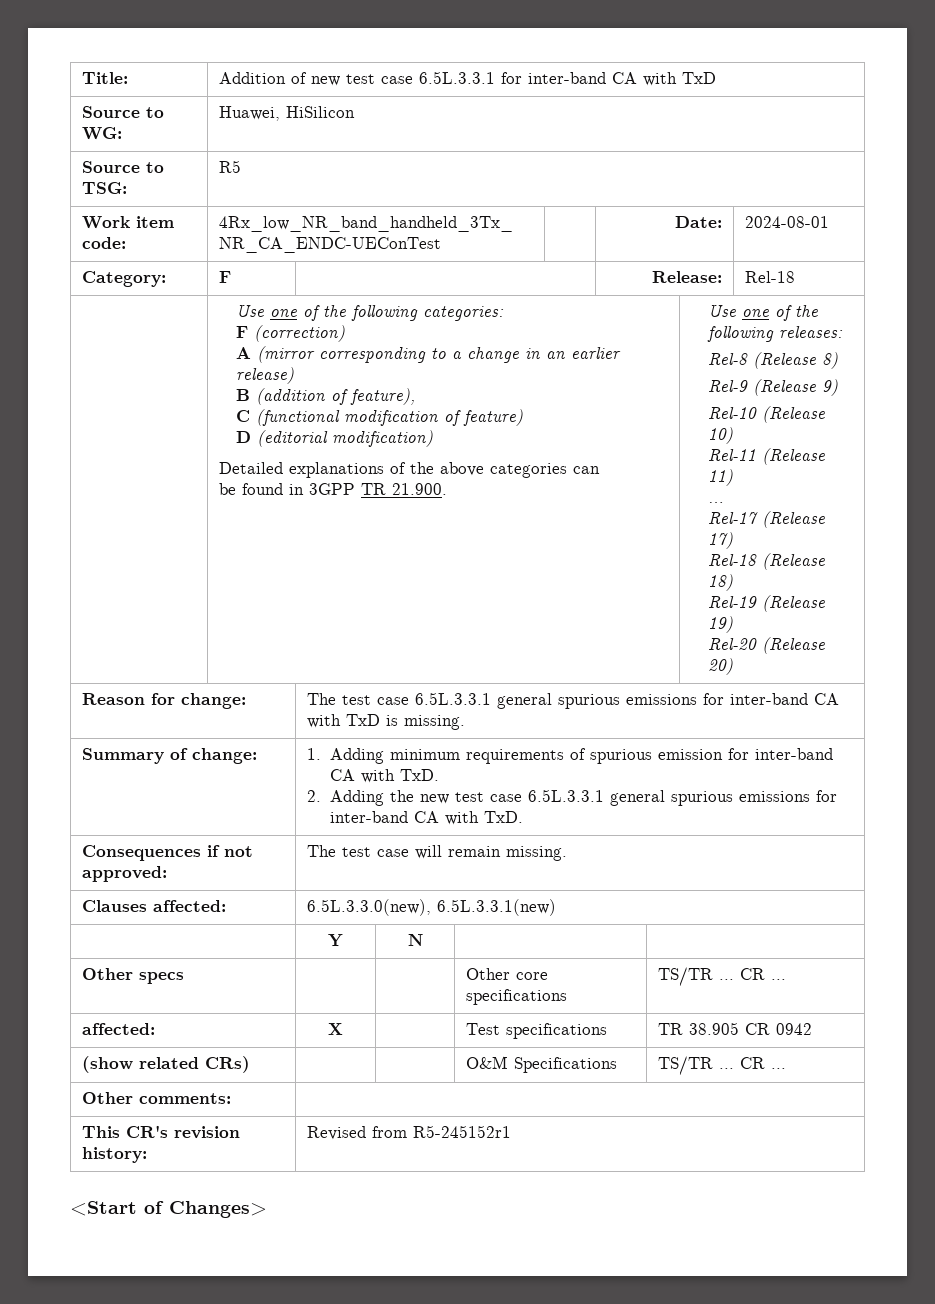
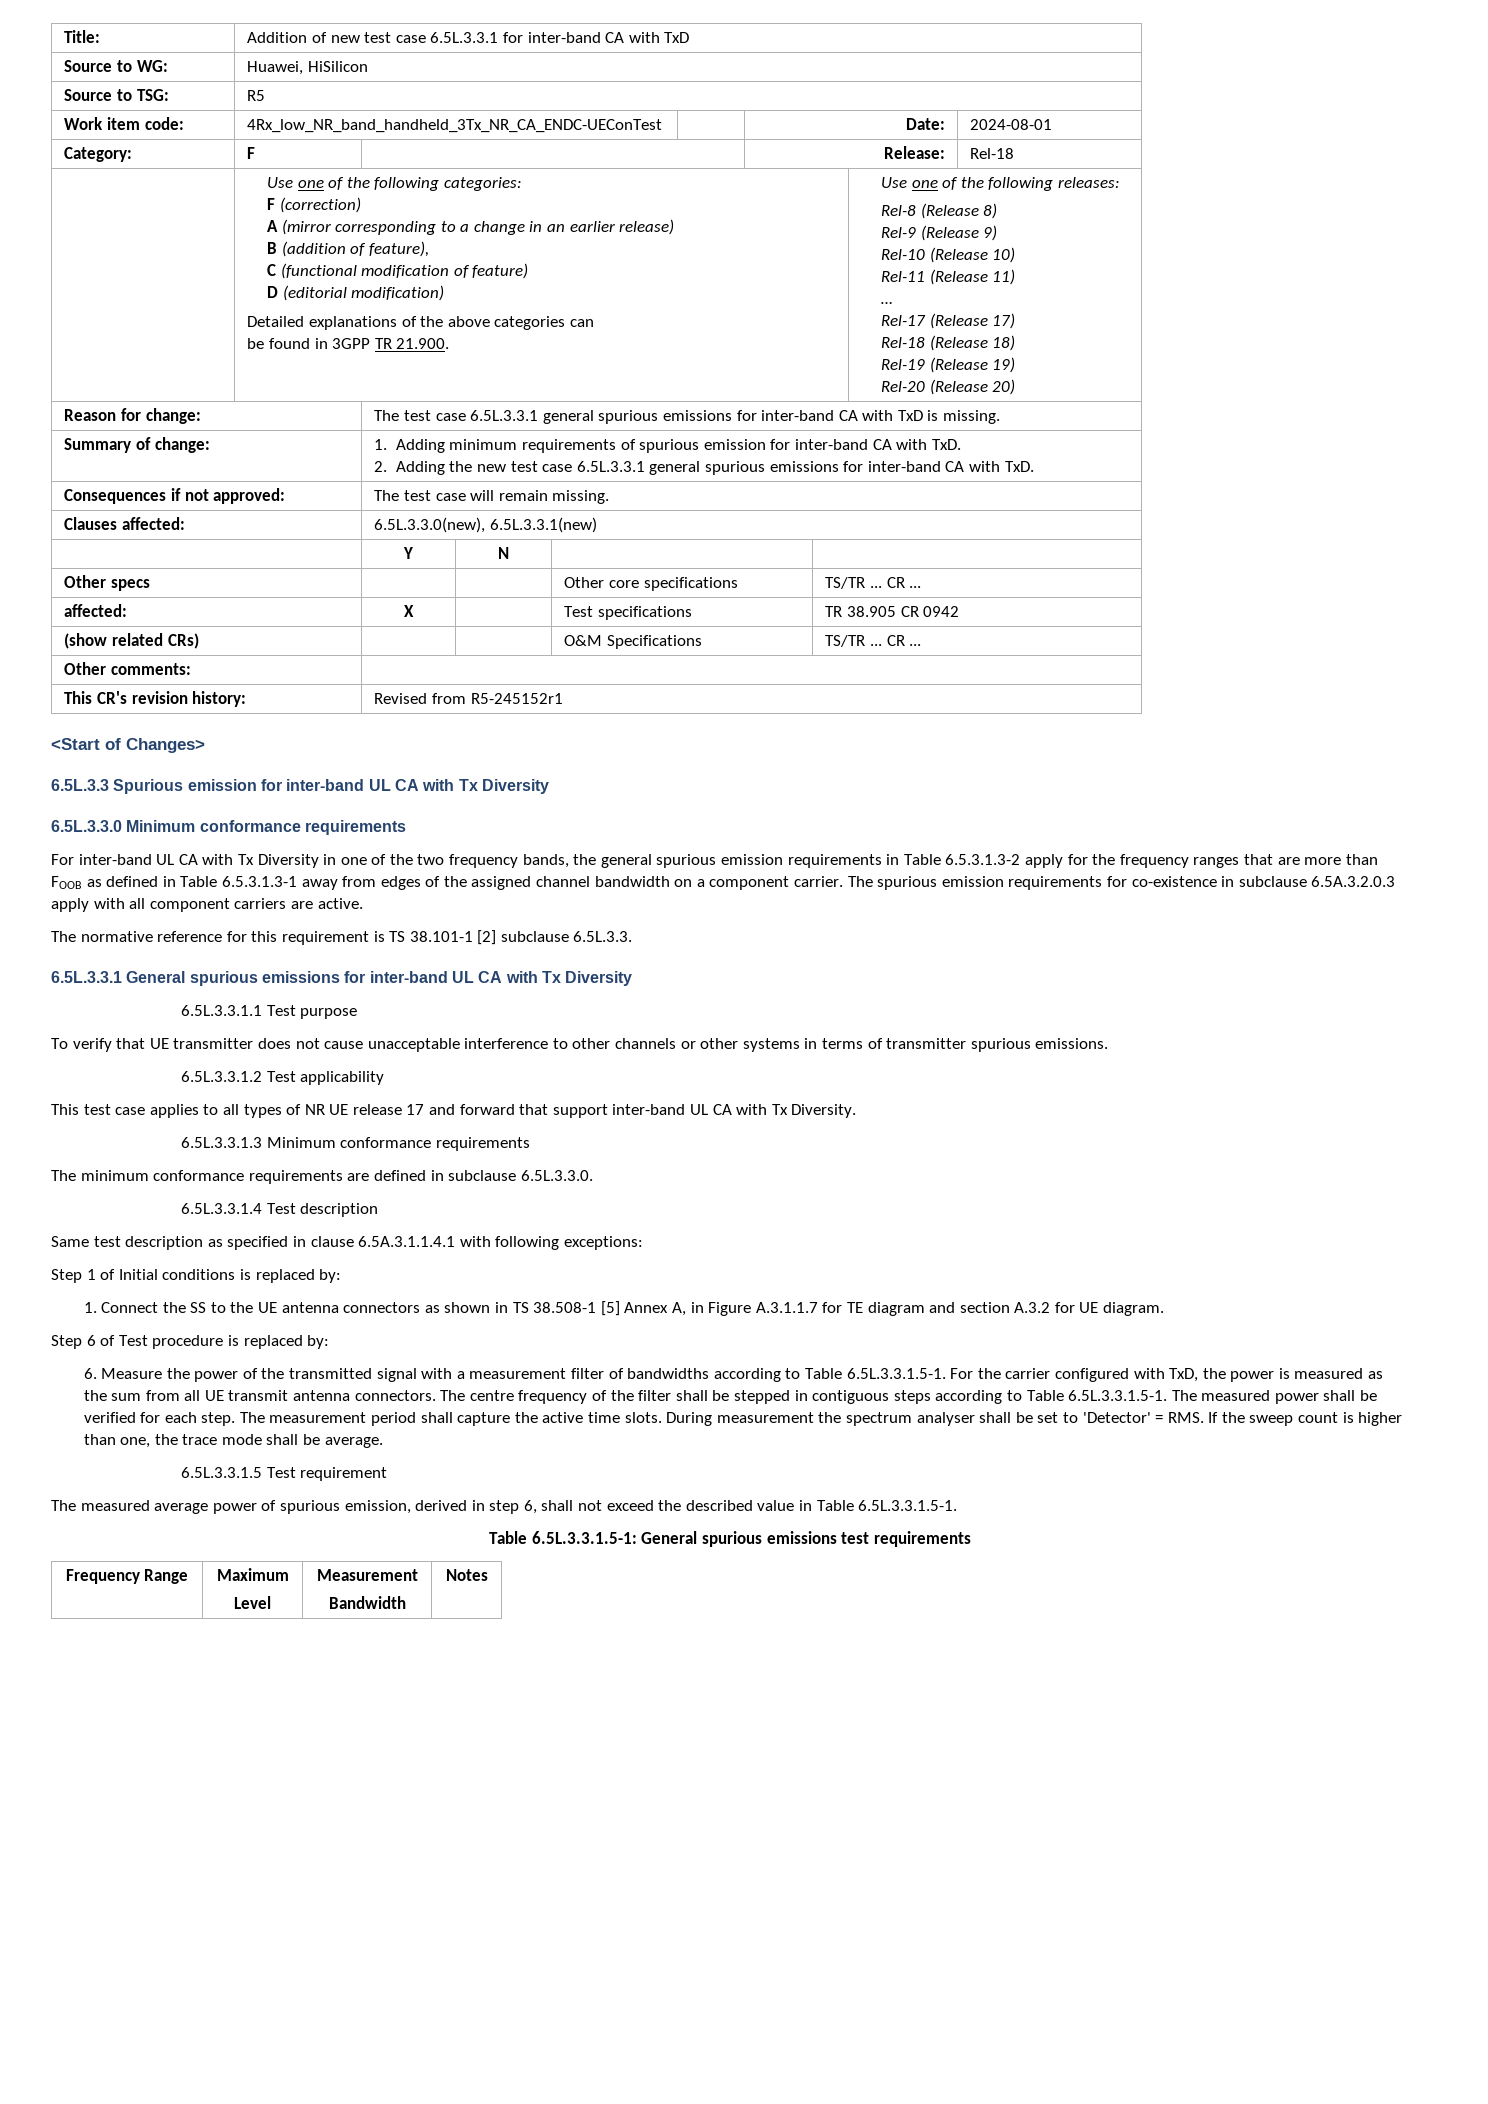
(267, 1209) none -> [51,779,549,794] [51,820,406,835] [51,854,1378,868] [51,876,1396,890] [51,898,363,912] [51,930,633,945] [51,971,633,986] [181,1005,358,1019] [51,1038,1109,1052] [181,1071,385,1085] [51,1104,857,1118] [181,1137,530,1151] [51,1170,593,1184] [181,1203,379,1217] [51,1236,643,1250] [51,1269,342,1283] [83,1301,1165,1316] [51,1335,330,1349] [83,1368,1384,1382] [83,1390,1378,1404] [83,1412,1403,1426] [83,1434,383,1448] [181,1467,388,1481] [51,1500,958,1514] [489,1531,971,1547] [65,1569,189,1584] [216,1568,289,1581] [234,1596,271,1609] [316,1569,418,1581] [328,1596,406,1609] [445,1569,488,1581] // 6.5L.3.3 Spurious emission for inter-band UL CA with Tx Diversity // 6.5L.3.3.0 Minimum conformance requirements // For inter-band UL CA with Tx Diversity in one of the two frequency bands, the general spurious emission requirements in Table 6.5.3.1.3-2 apply for the frequency ranges that are more than FOOB as defined in Table 6.5.3.1.3-1 away from edges of the assigned channel bandwidth on a component carrier. The spurious emission requirements for co-existence in subclause 6.5A.3.2.0.3 apply with all component carriers are active. // The normative reference for this requirement is TS 38.101-1 [2] subclause 6.5L.3.3. // 6.5L.3.3.1 General spurious emissions for inter-band UL CA with Tx Diversity // 6.5L.3.3.1.1 Test purpose // To verify that UE transmitter does not cause unacceptable interference to other channels or other systems in terms of transmitter spurious emissions. // 6.5L.3.3.1.2 Test applicability // This test case applies to all types of NR UE release 17 and forward that support inter-band UL CA with Tx Diversity. // 6.5L.3.3.1.3 Minimum conformance requirements // The minimum conformance requirements are defined in subclause 6.5L.3.3.0. // 6.5L.3.3.1.4 Test description // Same test description as specified in clause 6.5A.3.1.1.4.1 with following exceptions: // Step 1 of Initial conditions is replaced by: // 1. Connect the SS to the UE antenna connectors as shown in TS 38.508-1 [5] Annex A, in Figure A.3.1.1.7 for TE diagram and section A.3.2 for UE diagram. // Step 6 of Test procedure is replaced by: // 6. Measure the power of the transmitted signal with a measurement filter of bandwidths according to Table 6.5L.3.3.1.5-1. For the carrier configured with TxD, the power is measured as the sum from all UE transmit antenna connectors. The centre frequency of the filter shall be stepped in contiguous steps according to Table 6.5L.3.3.1.5-1. The measured power shall be verified for each step. The measurement period shall capture the active time slots. During measurement the spectrum analyser shall be set to 'Detector' = RMS. If the sweep count is higher than one, the trace mode shall be average. // 6.5L.3.3.1.5 Test requirement // The measured average power of spurious emission, derived in step 6, shall not exceed the described value in Table 6.5L.3.3.1.5-1. // Table 6.5L.3.3.1.5-1: General spurious emissions test requirements // Frequency Range | Maximum // Level | Measurement // Bandwidth | Notes

